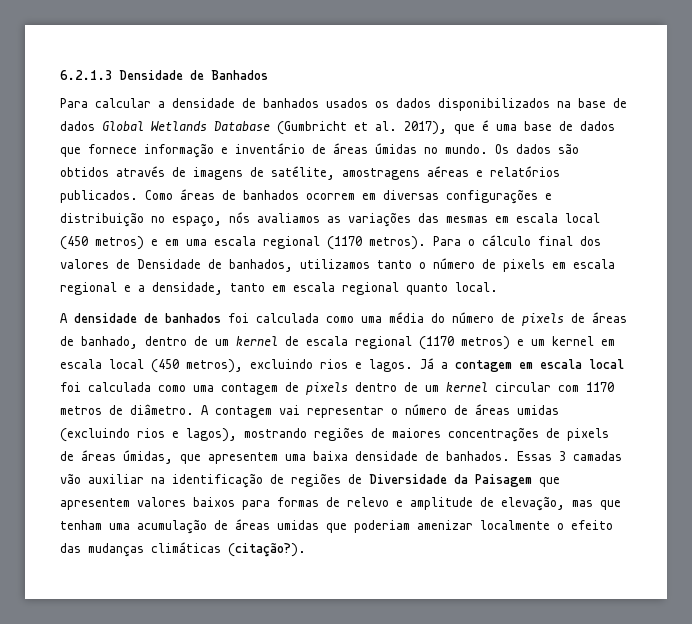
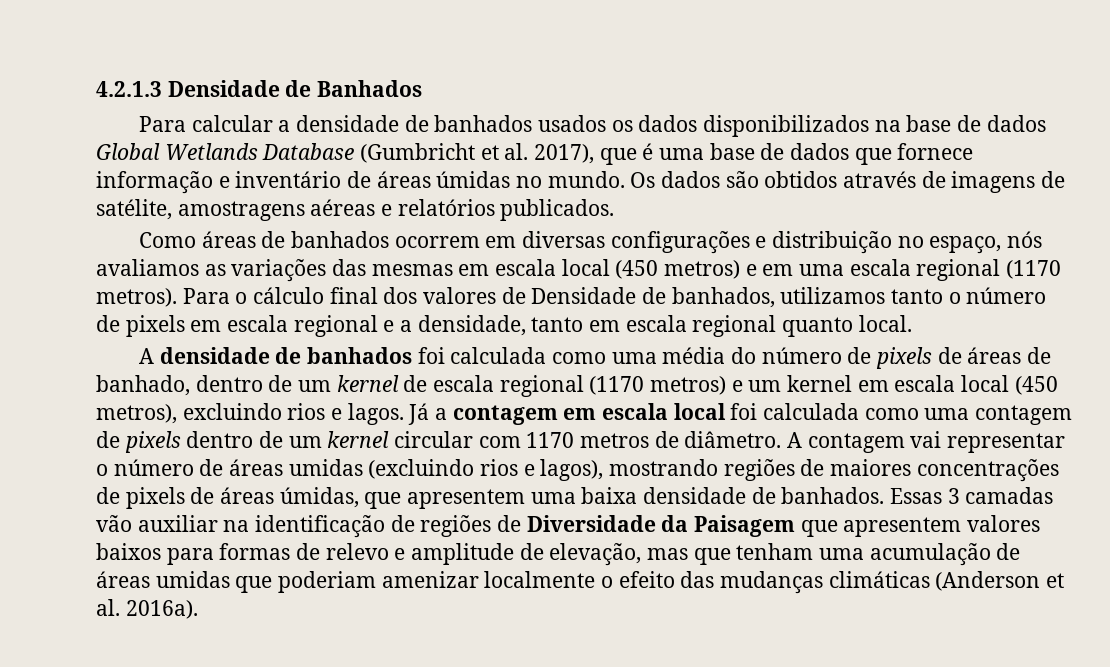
[60,70,112,80] 6.2.1.3 -> [96,81,162,97] 4.2.1.3
(138, 196) none -> (615, 210) //
[228,542,306,557] (citação?). -> [935,571,1065,591] [96,599,198,619] (Anderson et al. 2016a).

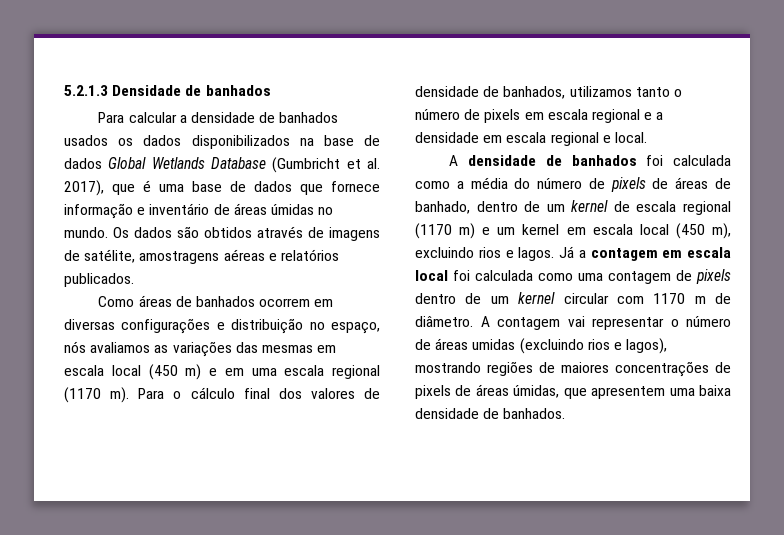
[96,80,423,97] 4.2.1.3 Densidade de Banhados -> [64,85,271,96] 5.2.1.3 Densidade de banhados
[664,260,741,279] metros) -> [185,364,202,380] m)
[96,288,177,307] metros). -> [110,387,130,403] m).
[531,287,637,304] Densidade -> [415,86,479,97] densidade
[417,315,854,337] densidade, tanto em escala regional quanto -> [415,132,611,146] densidade em escala regional e
[611,352,657,364] uma -> [456,181,464,189] a
[650,376,727,395] metros) -> [459,223,476,239] m)
[96,404,177,424] metros), -> [712,223,731,239] m),
[580,433,650,448] metros -> [694,296,706,304] m
[890,487,1054,504] [96,515,1041,538] [96,543,1021,566] [96,571,1065,594] [96,599,198,619] Essas 3 camadas vão auxiliar na identificação de regiões de Diversidade da Paisagem que apresentem valores baixos para formas de relevo e amplitude de elevação, mas que tenham uma acumulação de áreas umidas que poderiam amenizar localmente o efeito das mudanças climáticas (Anderson et al. 2016a). -> (566, 413) none

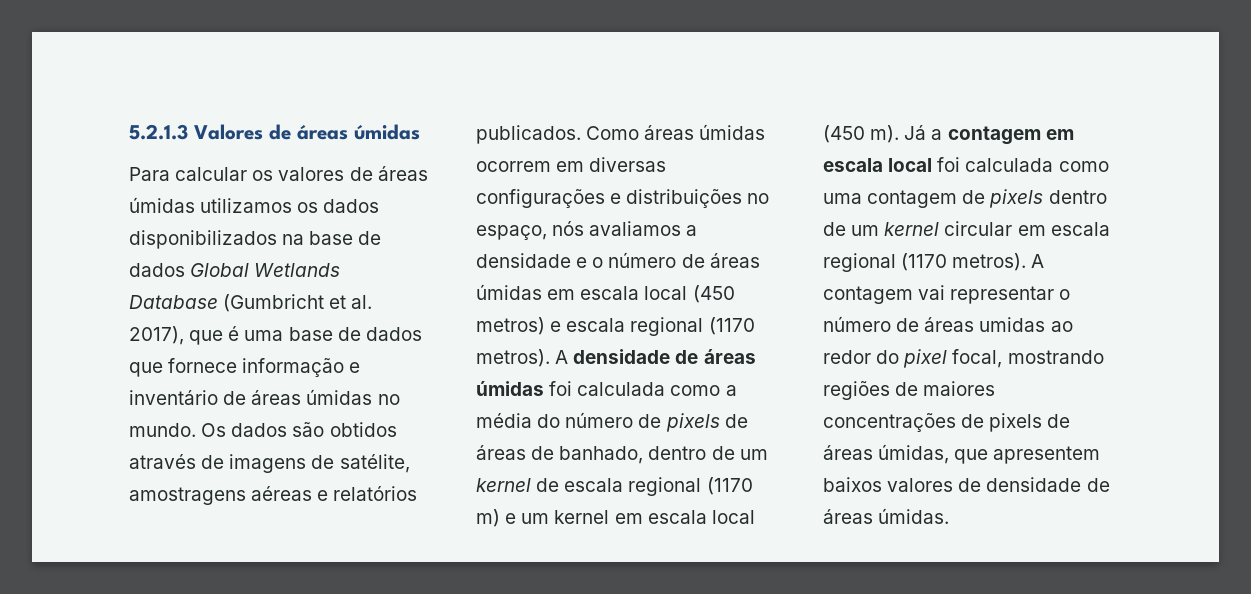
[112,85,271,96] [98,112,339,123] [64,135,108,146] Densidade de banhados // Para calcular a densidade de banhados usados -> [194,124,420,140] [129,166,428,181] [129,197,293,213] Valores de áreas úmidas // Para calcular os valores de áreas úmidas utilizamos
(134, 280) // -> (581, 134) none
[175,296,255,307] de banhados -> [699,124,766,140] úmidas
[231,318,304,334] distribuição -> [626,189,743,208] distribuições
[154,341,337,357] [64,364,380,380] [64,387,380,403] [415,86,682,99] [415,109,664,123] [415,132,647,146] as variações das mesmas em escala local (450 m) e em uma escala regional (1170 m). Para o cálculo final dos valores de densidade de banhados, utilizamos tanto o número de pixels em escala regional e a densidade em escala regional e local. // -> [686,225,698,236] [476,252,760,268] [476,284,735,303] [476,317,755,336] [476,349,550,367] a densidade e o número de áreas úmidas em escala local (450 metros) e escala regional (1170 metros).
[571,155,637,166] banhados -> [703,349,756,364] [476,381,544,396] áreas úmidas
[712,223,731,239] [415,247,555,261] m), excluindo rios e lagos. -> [870,125,900,143] m).
[616,293,731,304] [415,316,473,327] com 1170 m de diâmetro. -> [1017,222,1110,236] [823,253,1027,272] em escala regional (1170 metros).
[519,338,668,354] (excluindo rios e lagos), -> [1050,321,1073,332] [823,349,1003,368] ao redor do pixel focal,
[669,385,731,396] [415,408,566,419] uma baixa densidade de banhados. -> [823,477,1110,492] [823,508,950,524] baixos valores de densidade de áreas úmidas.

